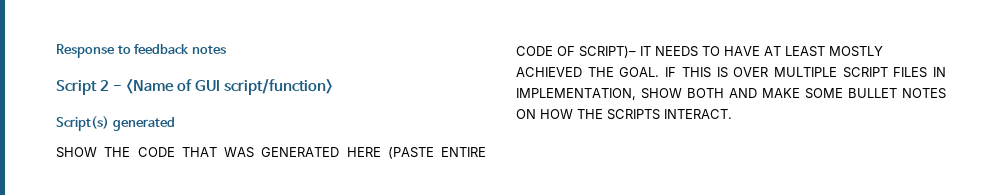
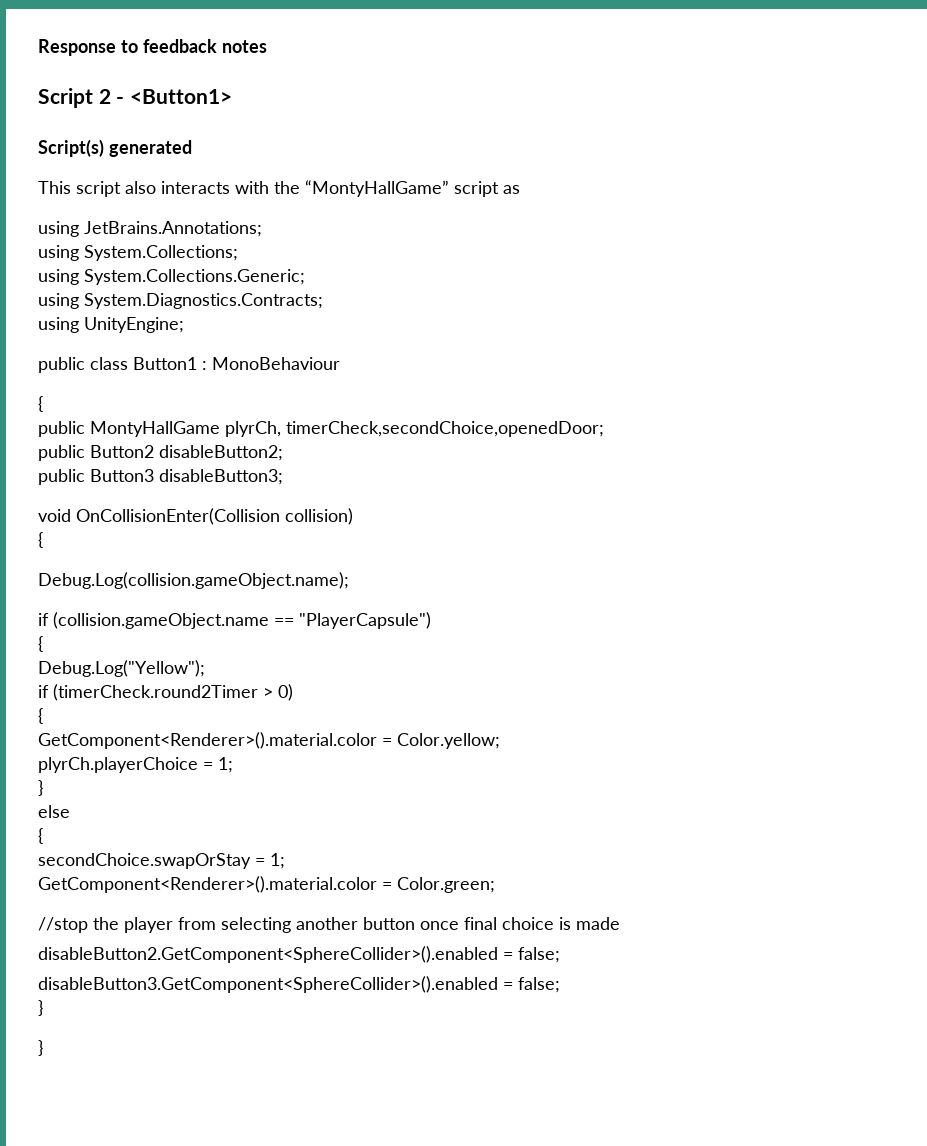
[126,79,334,95] [56,116,175,131] [56,147,486,159] [516,46,883,58] [516,67,946,78] [516,88,946,100] [516,109,732,120] <Name of GUI script/function> // Script(s) generated // SHOW THE CODE THAT WAS GENERATED HERE (PASTE ENTIRE CODE OF SCRIPT)– IT NEEDS TO HAVE AT LEAST MOSTLY ACHIEVED THE GOAL. IF THIS IS OVER MULTIPLE SCRIPT FILES IN IMPLEMENTATION, SHOW BOTH AND MAKE SOME BULLET NOTES ON HOW THE SCRIPTS INTERACT. -> [130,89,233,104] [38,139,192,157] [38,180,520,197] [38,221,262,237] [38,245,238,261] [38,269,305,285] [38,293,323,309] [38,317,184,333] [38,357,340,373] [38,396,43,412] [38,421,604,437] [38,445,283,461] [38,469,283,485] [38,508,353,525] [38,532,43,548] [38,572,349,589] [38,612,431,629] [38,636,43,652] [38,660,205,677] [38,684,293,701] [38,708,43,724] [38,732,500,749] [38,757,233,773] [38,780,43,796] [38,805,70,818] [38,828,43,844] [38,853,285,869] [38,876,495,893] [38,917,620,933] [38,946,560,963] [38,976,560,993] [38,1000,43,1016] [38,1040,43,1056] <Button1> // Script(s) generated // This script also interacts with the “MontyHallGame” script as // using JetBrains.Annotations; // using System.Collections; // using System.Collections.Generic; // using System.Diagnostics.Contracts; // using UnityEngine; // public class Button1 : MonoBehaviour // { // public MontyHallGame plyrCh, timerCheck,secondChoice,openedDoor; // public Button2 disableButton2; // public Button3 disableButton3; // void OnCollisionEnter(Collision collision) // { // Debug.Log(collision.gameObject.name); // if (collision.gameObject.name == "PlayerCapsule") // { // Debug.Log("Yellow"); // if (timerCheck.round2Timer > 0) // { // GetComponent<Renderer>().material.color = Color.yellow; // plyrCh.playerChoice = 1; // } // else // { // secondChoice.swapOrStay = 1; // GetComponent<Renderer>().material.color = Color.green; // //stop the player from selecting another button once final choice is made // disableButton2.GetComponent<SphereCollider>().enabled = false; // disableButton3.GetComponent<SphereCollider>().enabled = false; // } // }

